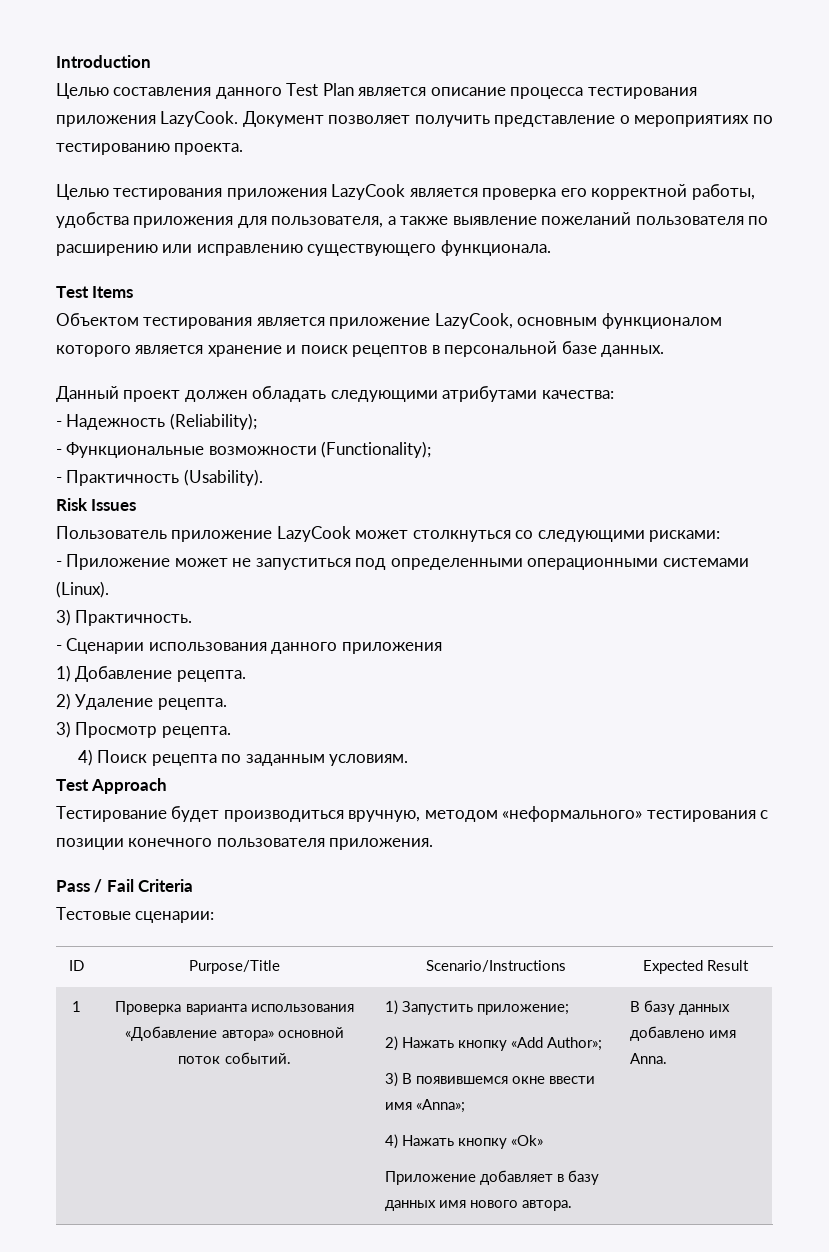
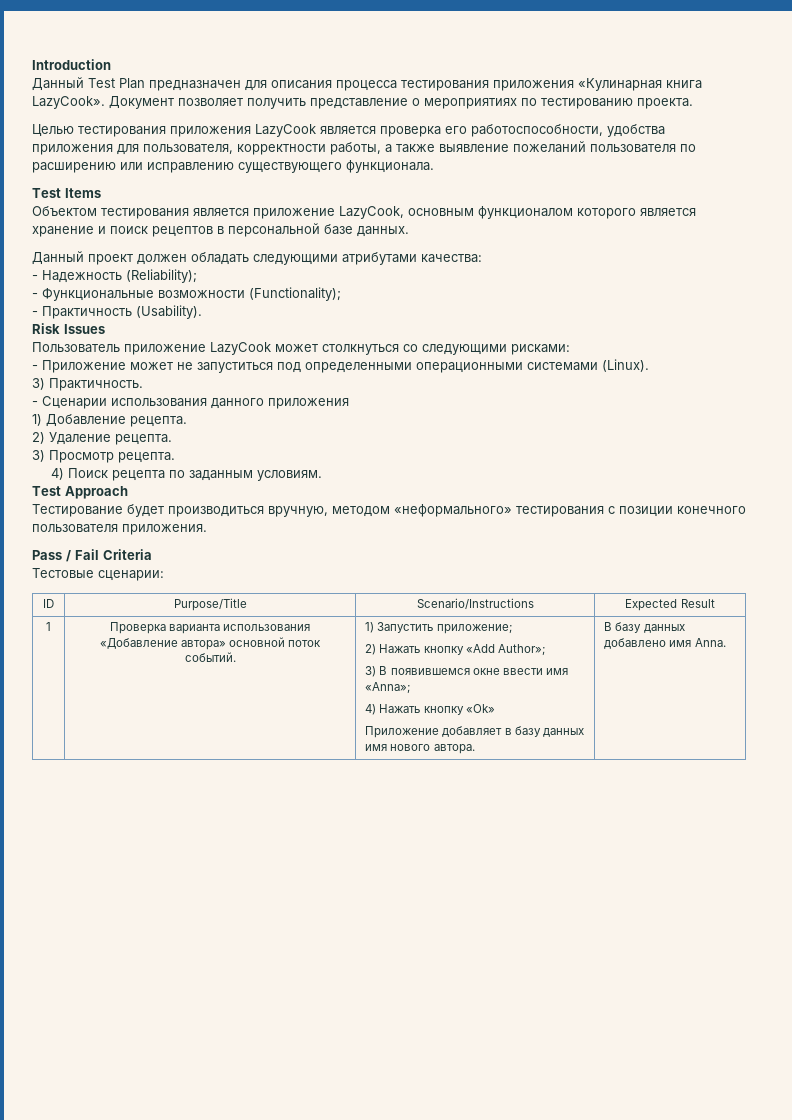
[56,83,697,99] [56,111,239,127] Целью составления данного Test Plan является описание процесса тестирования приложения LazyCook. -> [32,77,702,91] [32,96,105,109] Данный Test Plan предназначен для описания процесса тестирования приложения «Кулинарная книга LazyCook».
[591,184,755,200] корректной работы, -> [471,124,603,137] работоспособности,
(384, 222) none -> [237,142,381,155] корректности работы,

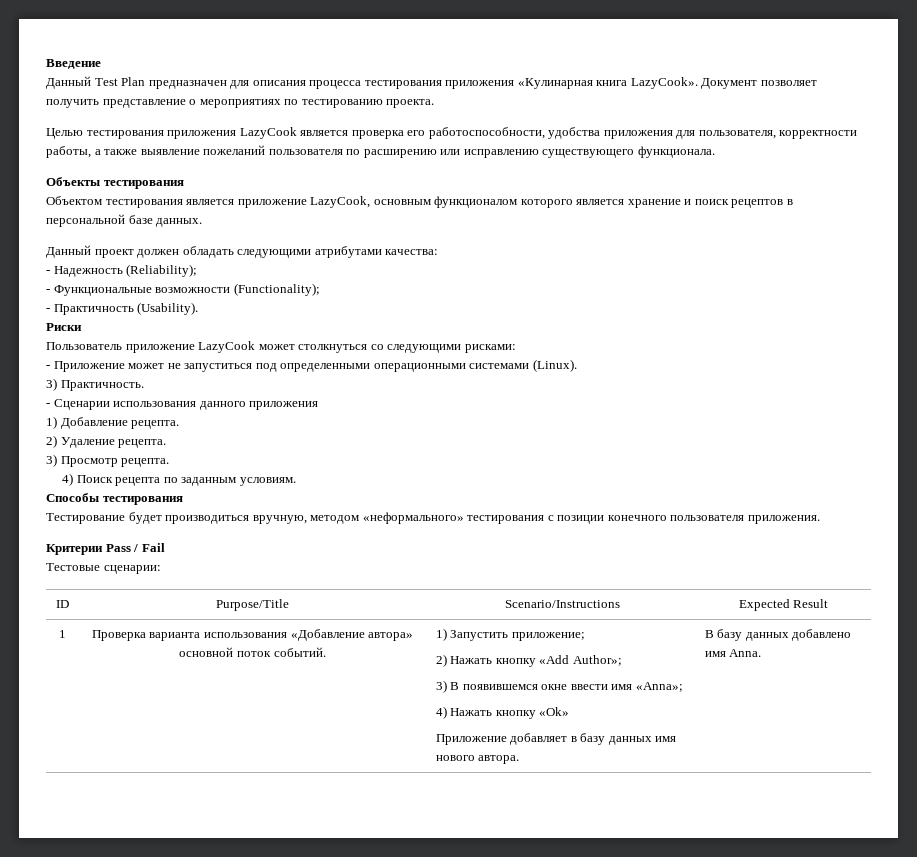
[32,59,111,70] Introduction -> [46,59,101,69] Введение
[32,188,101,198] Test Items -> [46,177,184,189] Объекты тестирования
[32,323,105,334] Risk Issues -> [46,323,82,331] Риски
[32,486,128,499] Test Approach -> [46,493,183,505] Способы тестирования
(207, 529) none -> [46,544,103,555] Критерии
[103,549,152,560] Criteria -> (165, 547) none

